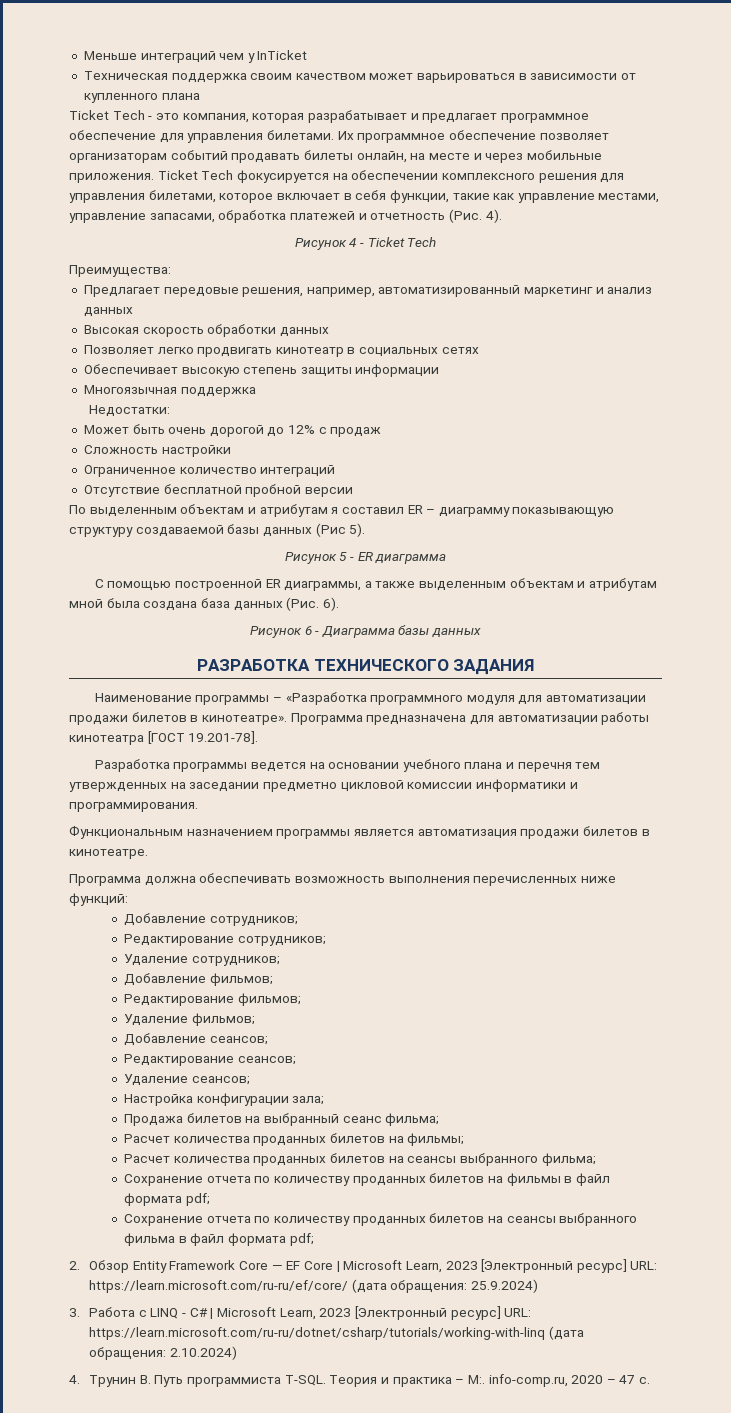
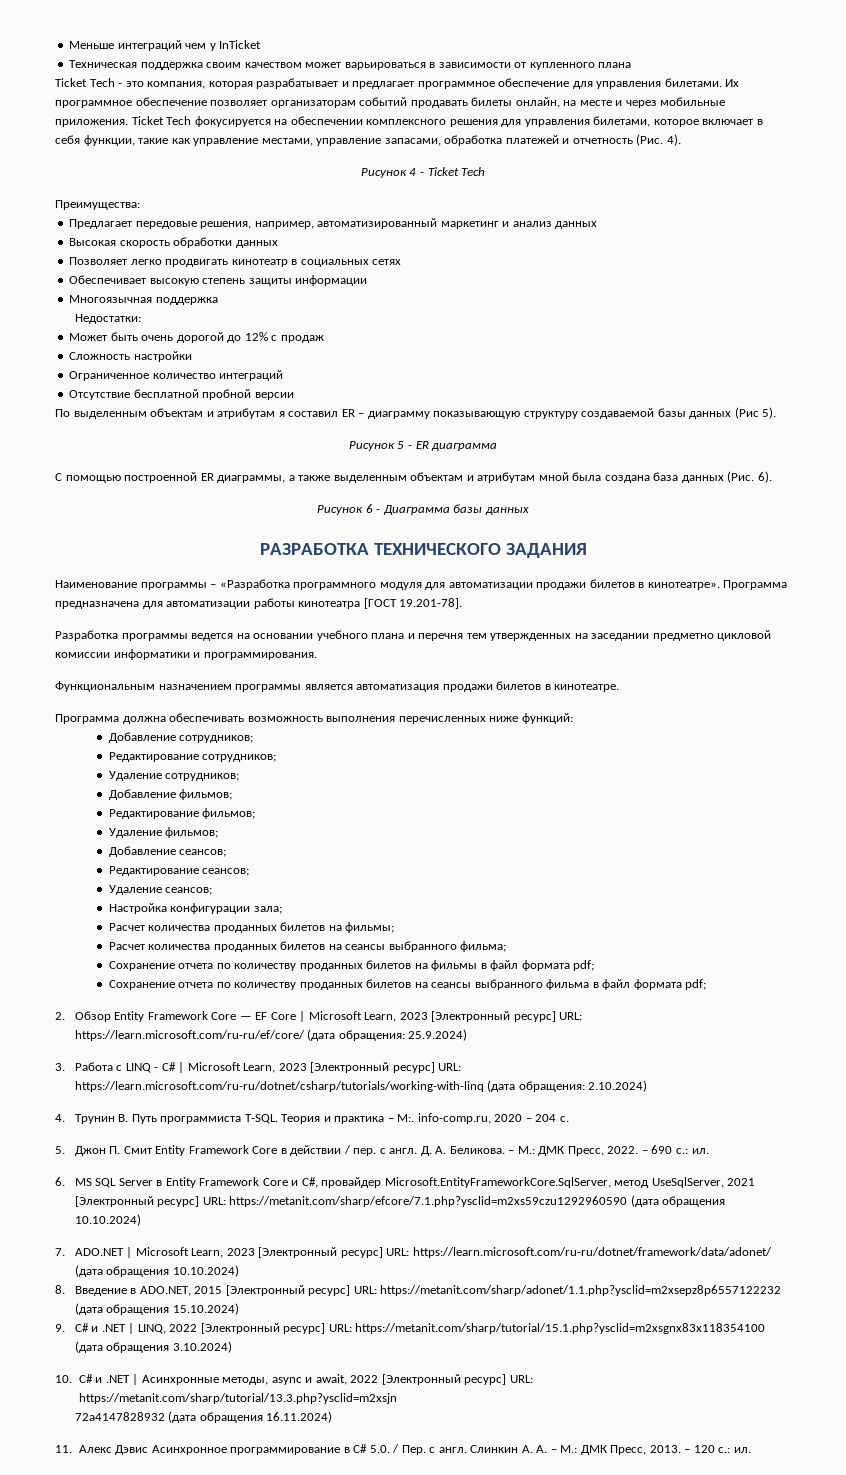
[124,1113,440,1126] // Продажа билетов на выбранный сеанс фильма; -> (282, 910) none
[619,1375,636,1384] 47 -> [535,1114,557,1122] 204
(651, 1380) none -> [55,1145,709,1156] [55,1177,756,1188] [74,1195,726,1207] [74,1214,141,1226] [55,1247,772,1258] [74,1265,239,1277] [55,1285,782,1296] [74,1303,239,1315] [55,1323,766,1334] [74,1341,232,1353] [55,1374,533,1385] [78,1393,397,1404] [74,1411,333,1423] [55,1444,751,1455] // 5. Джон П. Смит Entity Framework Core в действии / пер. с англ. Д. А. Беликова. – М.: ДМК Пресс, 2022. – 690 с.: ил. // 6. MS SQL Server в Entity Framework Core и C#, провайдер Microsoft.EntityFrameworkCore.SqlServer, метод UseSqlServer, 2021 [Электронный ресурс] URL: https://metanit.com/sharp/efcore/7.1.php?ysclid=m2xs59czu1292960590 (дата обращения 10.10.2024) // 7. ADO.NET | Microsoft Learn, 2023 [Электронный ресурс] URL: https://learn.microsoft.com/ru-ru/dotnet/framework/data/adonet/ (дата обращения 10.10.2024) // 8. Введение в ADO.NET, 2015 [Электронный ресурс] URL: https://metanit.com/sharp/adonet/1.1.php?ysclid=m2xsepz8p6557122232 (дата обращения 15.10.2024) // 9. C# и .NET | LINQ, 2022 [Электронный ресурс] URL: https://metanit.com/sharp/tutorial/15.1.php?ysclid=m2xsgnx83x118354100 (дата обращения 3.10.2024) // 10. C# и .NET | Асинхронные методы, async и await, 2022 [Электронный ресурс] URL: https://metanit.com/sharp/tutorial/13.3.php?ysclid=m2xsjn // 72a4147828932 (дата обращения 16.11.2024) // 11. Алекс Дэвис Асинхронное программирование в C# 5.0. / Пер. с англ. Слинкин А. А. – М.: ДМК Пресс, 2013. – 120 с.: ил.

